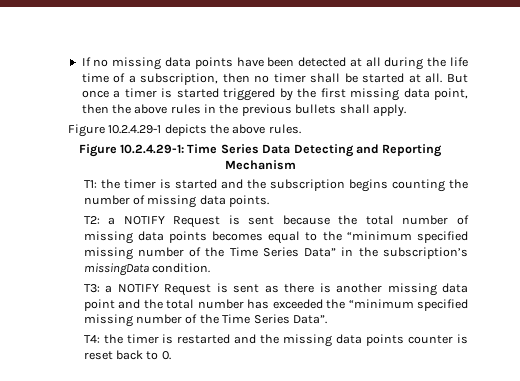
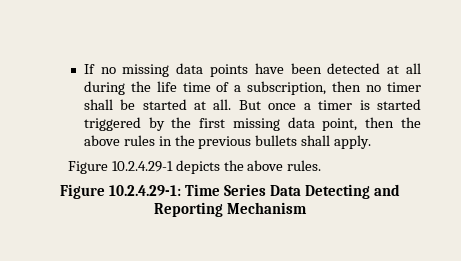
[83,179,469,192] [83,195,270,208] [83,215,470,228] [83,231,468,244] [83,247,468,260] [83,263,211,276] [83,283,469,296] [83,299,469,311] [83,314,327,327] [83,334,468,347] [83,350,171,360] // T1: the timer is started and the subscription begins counting the number of missing data points. // T2: a NOTIFY Request is sent because the total number of missing data points becomes equal to the “minimum specified missing number of the Time Series Data” in the subscription’s missingData condition. // T3: a NOTIFY Request is sent as there is another missing data point and the total number has exceeded the “minimum specified missing number of the Time Series Data”. // T4: the timer is restarted and the missing data points counter is reset back to 0. -> (307, 208) none

